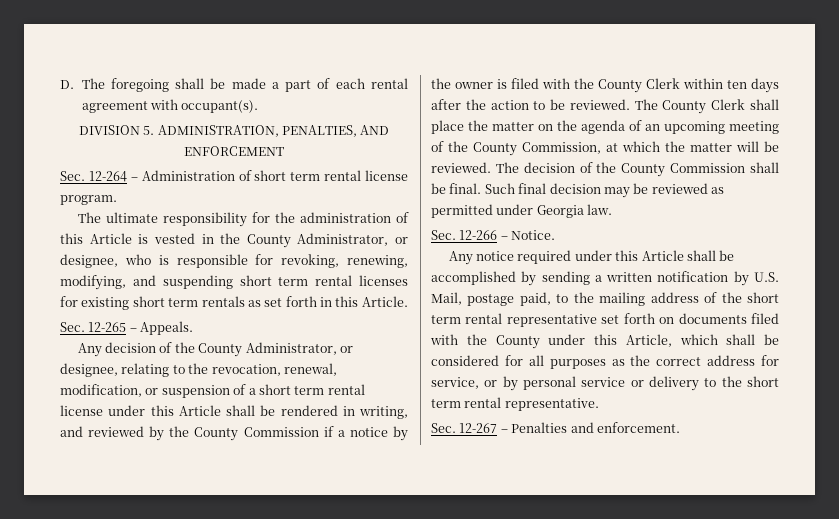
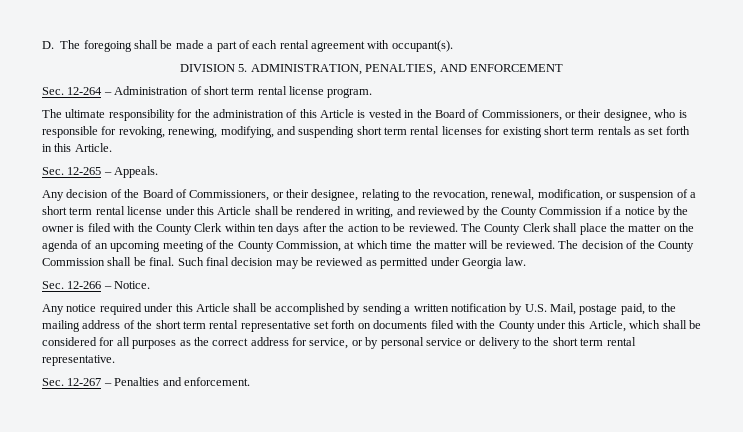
[246,233,408,248] County Administrator, or -> [434,109,602,121] Board of Commissioners, or their
[198,342,353,357] County Administrator, or -> [142,189,309,201] Board of Commissioners, or their
(660, 146) none -> [390,241,413,249] time

